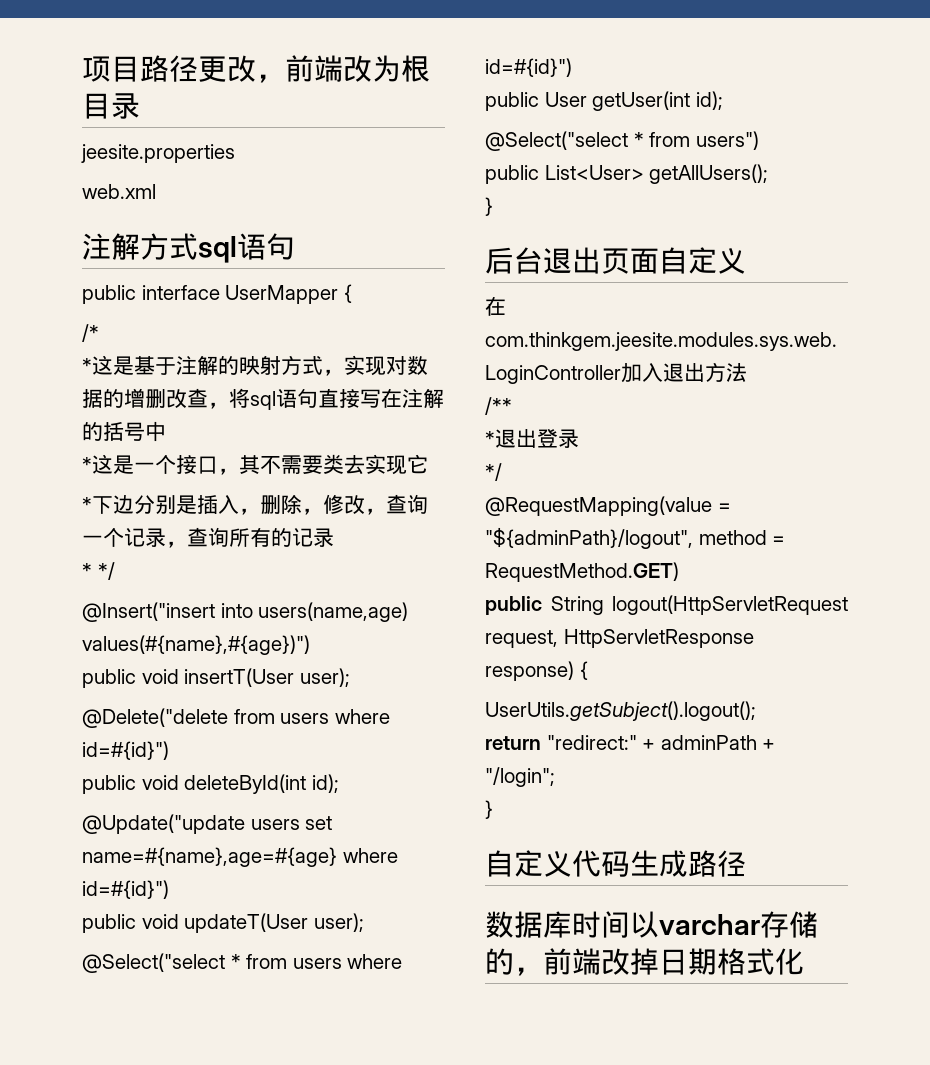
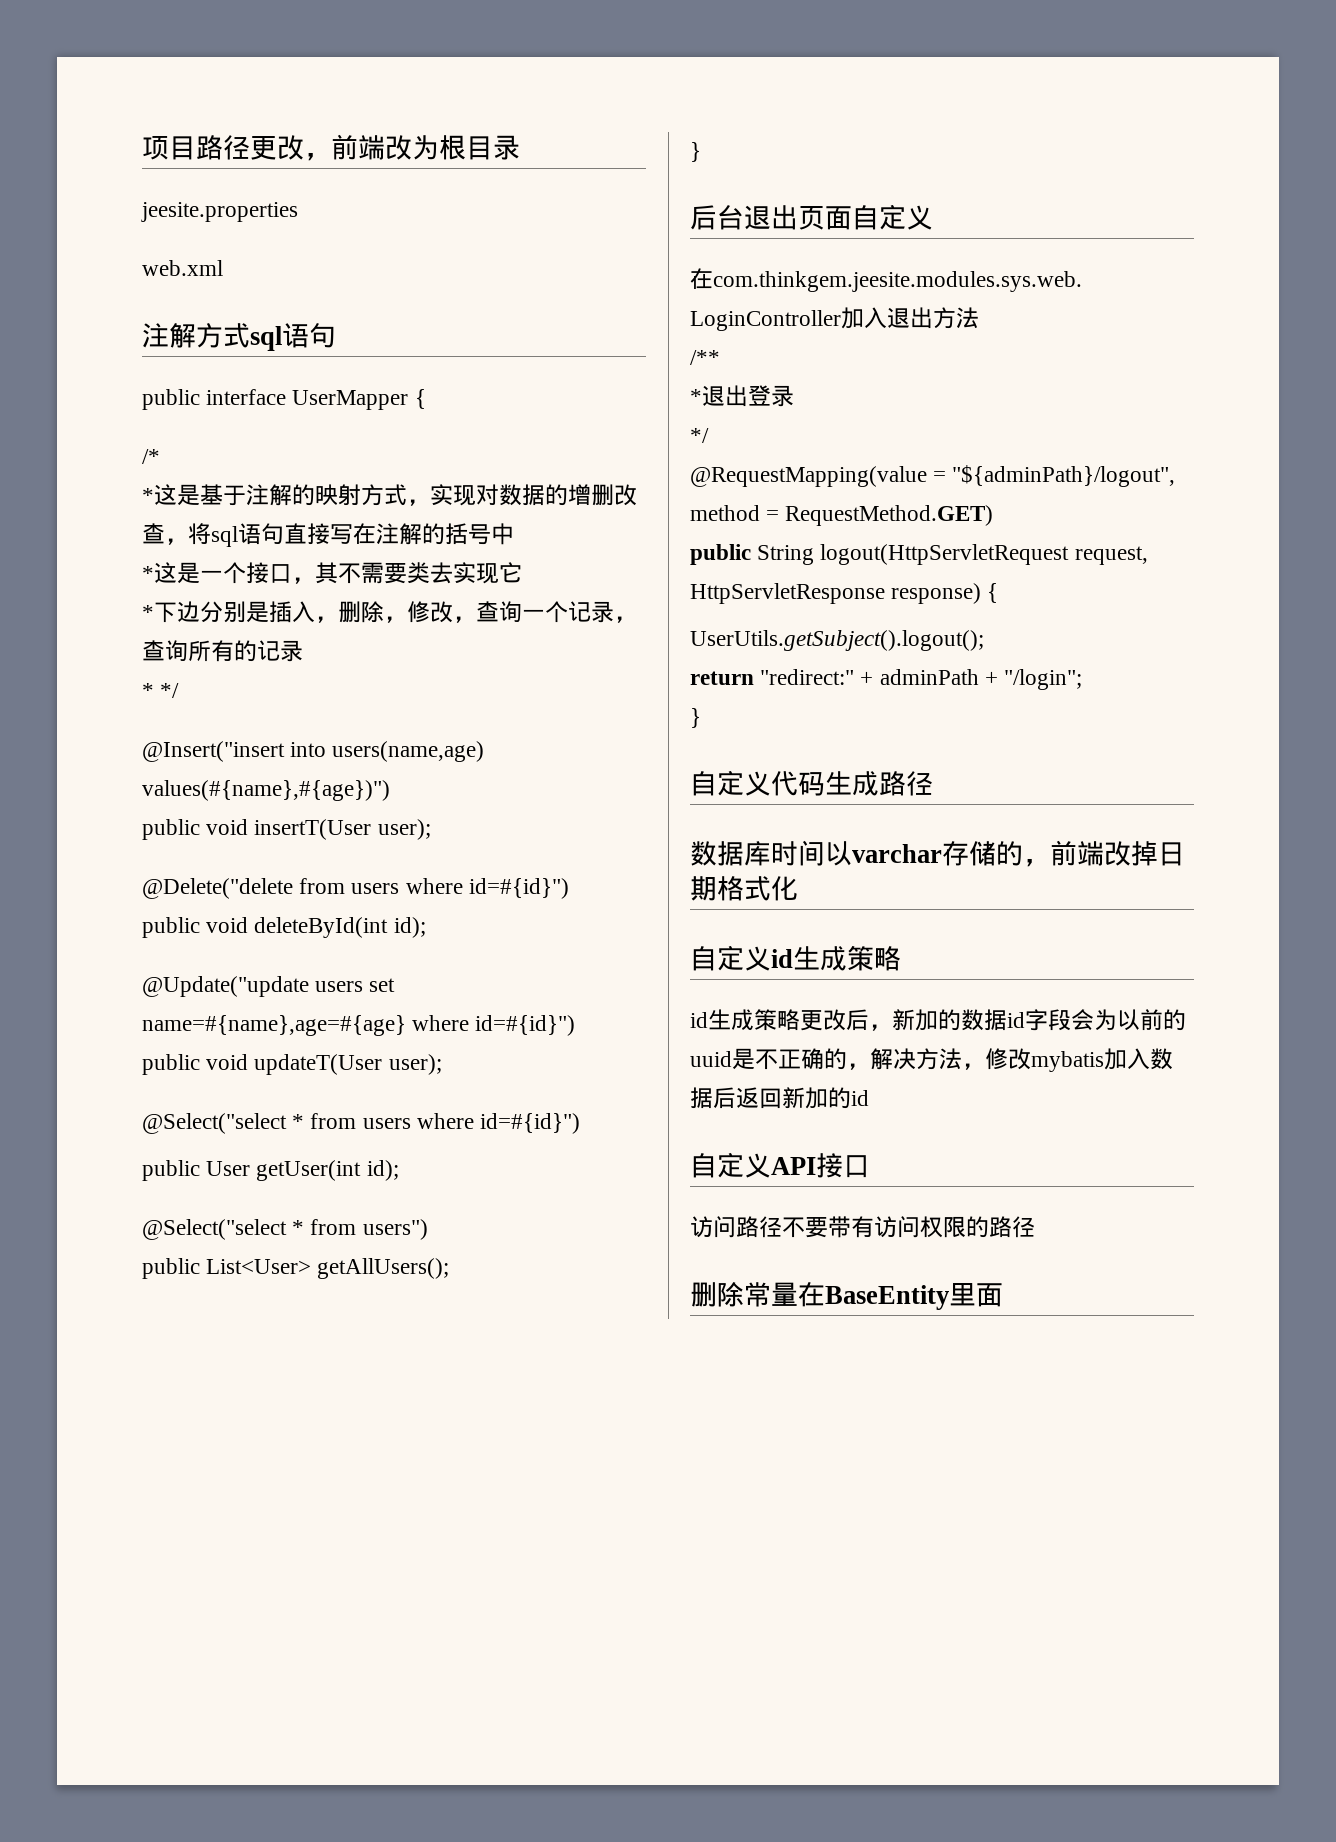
(804, 961) none -> [690,945,901,971] [690,1009,1186,1031] [690,1048,1173,1072] [690,1087,869,1109] [690,1152,870,1178] [690,1216,1035,1238] [690,1282,1003,1310] // 自定义id生成策略 // id生成策略更改后，新加的数据id字段会为以前的uuid是不正确的，解决方法，修改mybatis加入数据后返回新加的id // 自定义API接口 // 访问路径不要带有访问权限的路径 // 删除常量在BaseEntity里面

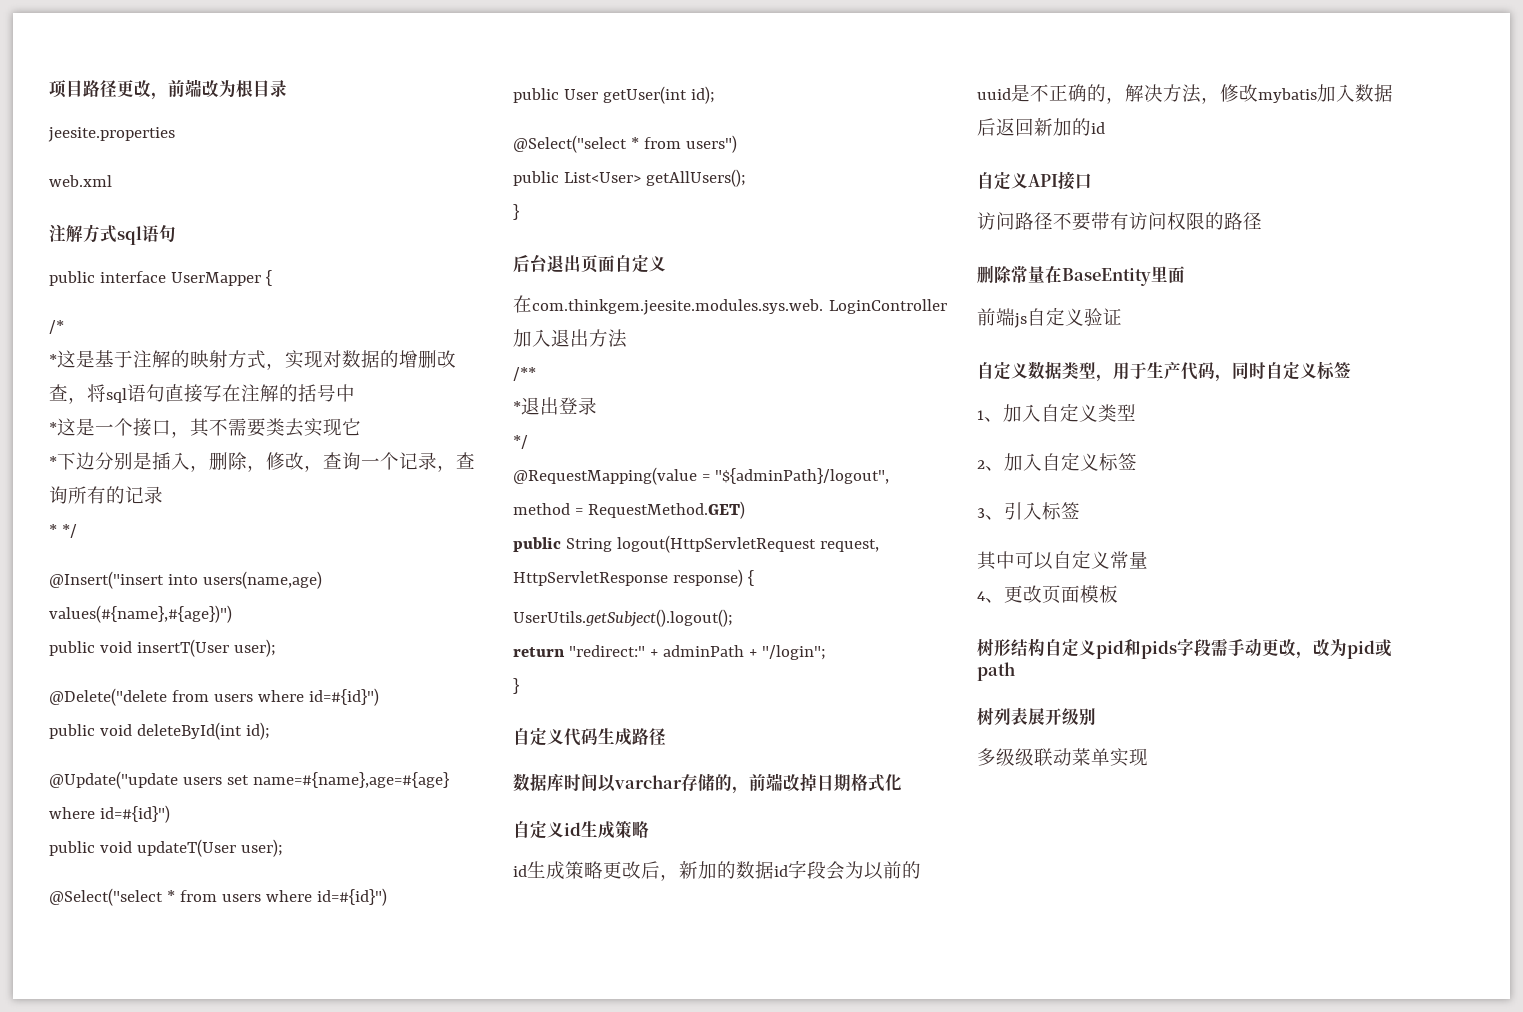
(1003, 1295) none -> [977,307,1122,328] [977,361,1351,382] [977,403,1136,422] [977,452,1137,471] [977,502,1080,520] [977,550,1148,570] [977,585,1118,604] [977,638,1392,659] [977,662,1015,681] [977,707,1096,726] [977,748,1148,767] // 前端js自定义验证 // 自定义数据类型，用于生产代码，同时自定义标签 // 1、加入自定义类型 // 2、加入自定义标签 // 3、引入标签 // 其中可以自定义常量 // 4、更改页面模板 // 树形结构自定义pid和pids字段需手动更改，改为pid或path // 树列表展开级别 // 多级级联动菜单实现

